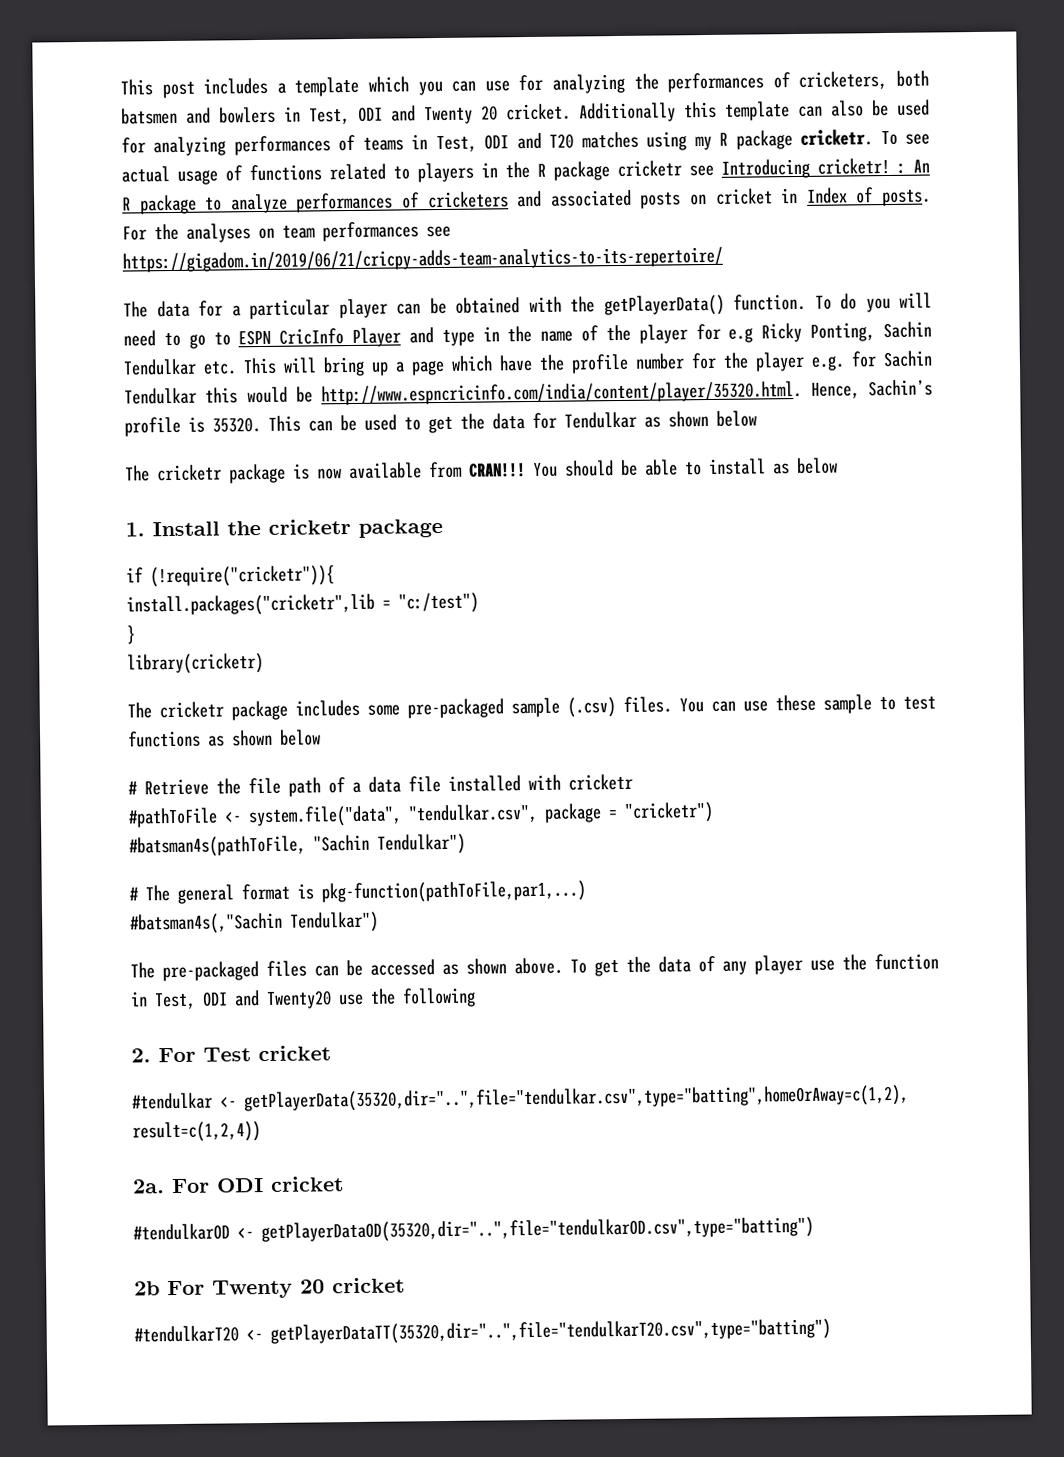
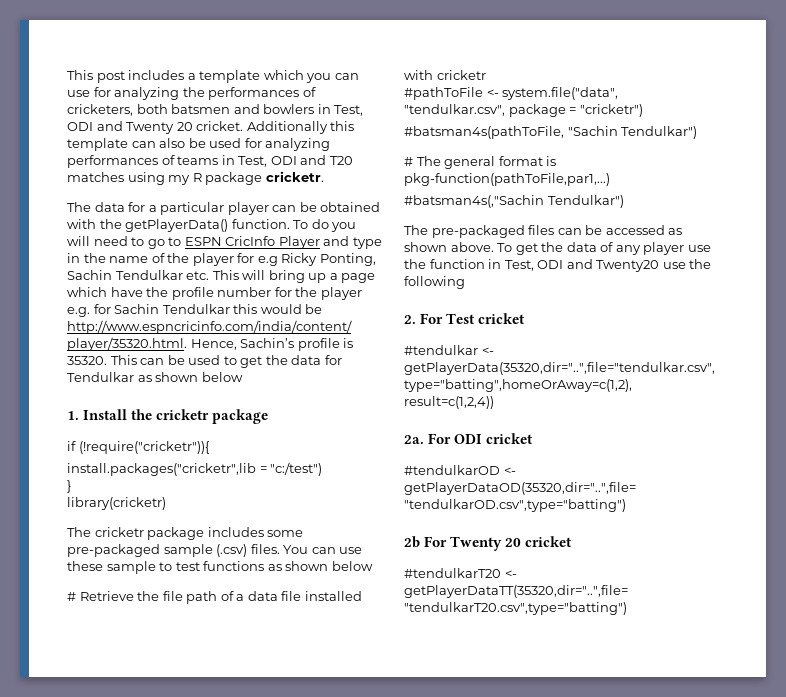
[880,130,931,146] [121,157,930,185] [122,187,932,215] [122,221,451,243] [122,246,723,273] To see actual usage of functions related to players in the R package cricketr see Introducing cricketr! : An R package to analyze performances of cricketers and associated posts on cricket in Index of posts. For the analyses on team performances see https://gigadom.in/2019/06/21/cricpy-adds-team-analytics-to-its-repertoire/ -> (324, 176) none
[125,457,838,484] // The cricketr package is now available from CRAN!!! You should be able to install as below -> (243, 377) none

